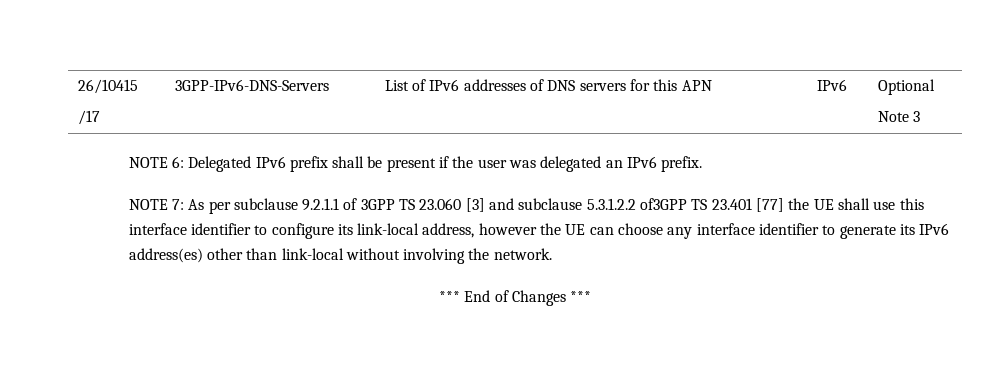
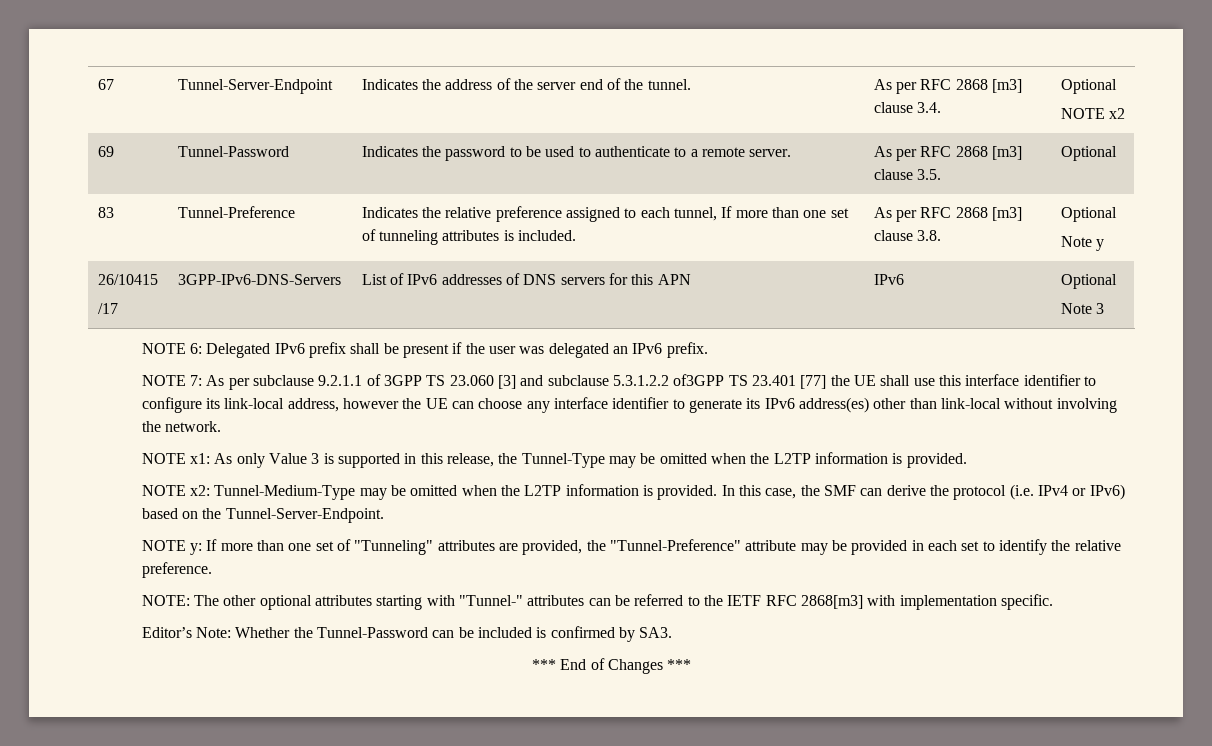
(77, 86) none -> [97,79,114,90] [177,79,333,94] [361,78,691,90] [873,79,1023,94] [873,102,942,113] [1060,79,1117,94] [1060,108,1126,119] [97,146,114,157] [177,146,289,157] [361,146,792,161] [873,146,1023,161] [873,169,942,180] [1060,146,1117,161] [97,207,114,218] [177,206,295,218] [361,206,849,222] [361,229,577,245] [873,207,1023,222] [873,230,942,241] [1060,207,1117,222] [1060,236,1105,251] 67 | Tunnel-Server-Endpoint | Indicates the address of the server end of the tunnel. | As per RFC 2868 [m3] clause 3.4. | Optional // NOTE x2 // 69 | Tunnel-Password | Indicates the password to be used to authenticate to a remote server. | As per RFC 2868 [m3] clause 3.5. | Optional // 83 | Tunnel-Preference | Indicates the relative preference assigned to each tunnel, If more than one set of tunneling attributes is included. | As per RFC 2868 [m3] clause 3.8. | Optional // Note y //
(552, 254) none -> [141,452,967,468] [141,484,1125,500] [141,508,384,523] [141,539,1121,555] [141,562,212,578] [141,594,1053,610] [141,626,673,642] // NOTE x1: As only Value 3 is supported in this release, the Tunnel-Type may be omitted when the L2TP information is provided. // NOTE x2: Tunnel-Medium-Type may be omitted when the L2TP information is provided. In this case, the SMF can derive the protocol (i.e. IPv4 or IPv6) based on the Tunnel-Server-Endpoint. // NOTE y: If more than one set of "Tunneling" attributes are provided, the "Tunnel-Preference" attribute may be provided in each set to identify the relative preference. // NOTE: The other optional attributes starting with "Tunnel-" attributes can be referred to the IETF RFC 2868[m3] with implementation specific. // Editor’s Note: Whether the Tunnel-Password can be included is confirmed by SA3.

